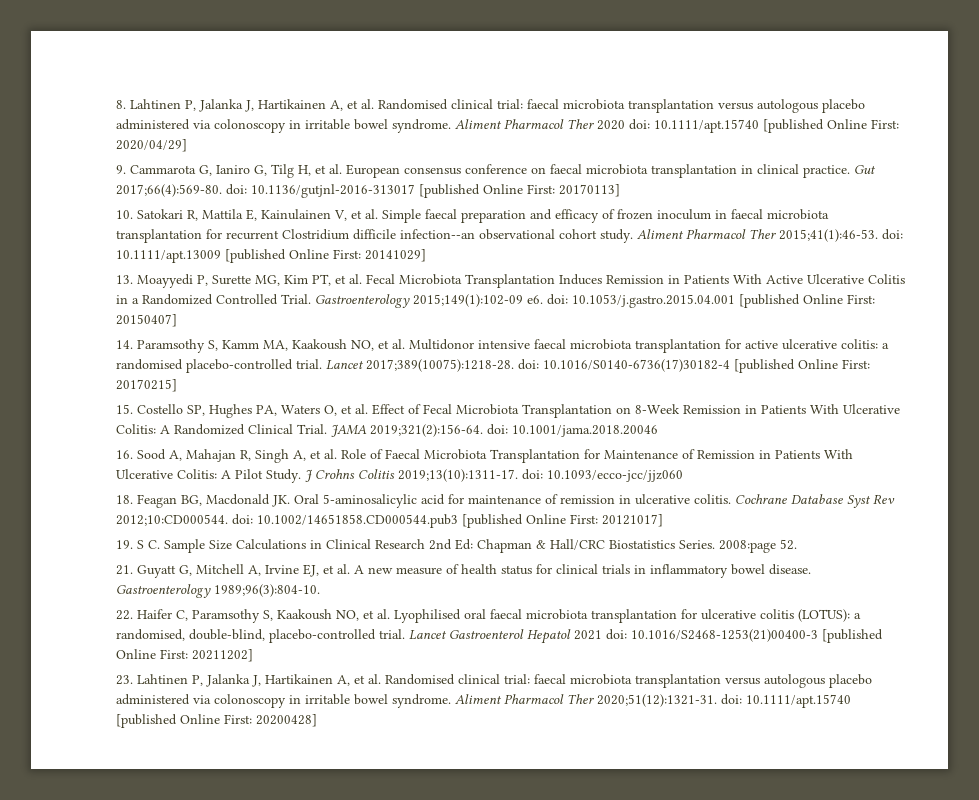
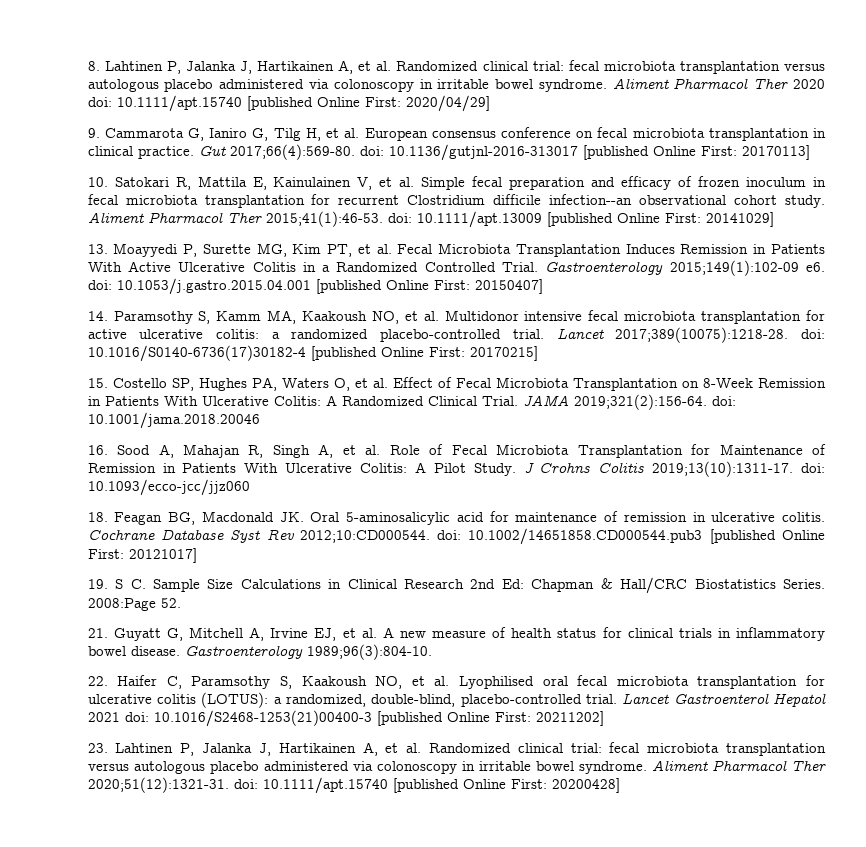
[377,99,559,110] Randomised clinical trial: faecal -> [396,60,599,71] Randomized clinical trial: fecal
[549,164,582,174] faecal -> [597,127,628,138] fecal
[424,209,457,219] faecal -> [472,176,503,187] fecal
[730,209,763,219] faecal -> [87,194,118,205] fecal
[533,339,566,349] faecal -> [588,310,619,321] fecal
[115,359,183,370] randomised -> [291,329,369,339] randomized
[384,449,420,459] Faecal -> [451,445,487,455] Fecal
[718,540,776,553] 2008:page -> [87,598,156,611] 2008:Page
[489,609,522,619] faecal -> [577,675,608,686] fecal
[115,629,185,641] randomised, -> [285,694,366,707] randomized,
[384,674,566,685] Randomised clinical trial: faecal -> [428,742,640,753] Randomized clinical trial: fecal

